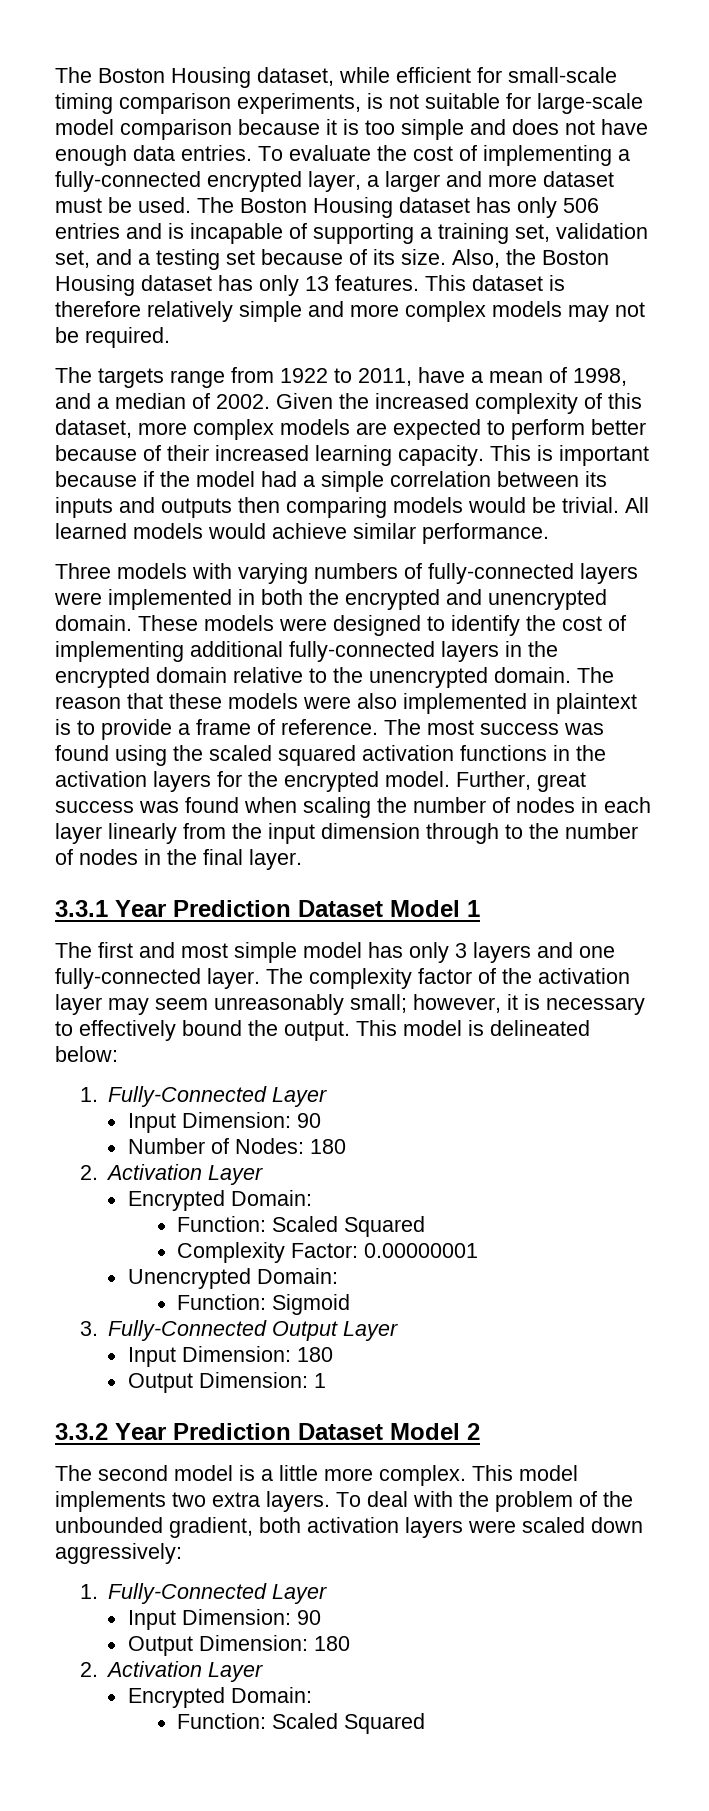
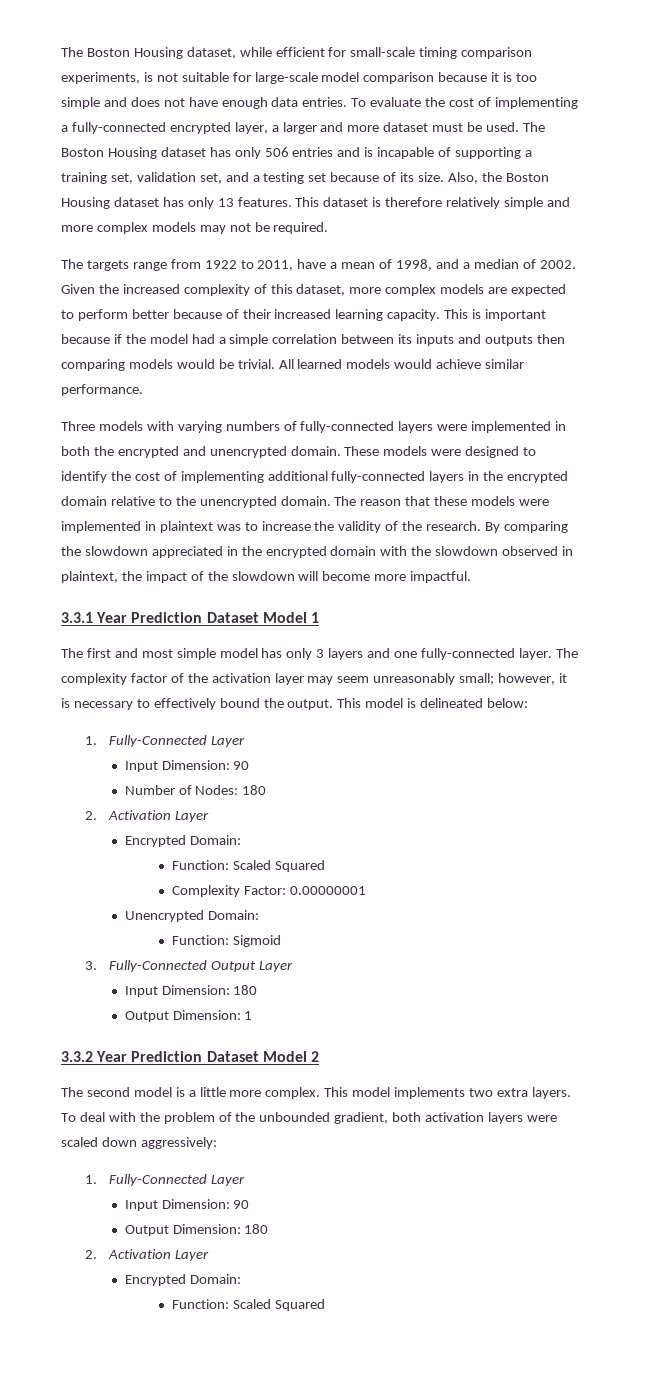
[357,693,397,709] also -> (550, 502) none
[55,719,604,740] [55,745,606,766] [55,771,586,792] [55,797,651,818] [55,823,638,844] [55,849,302,870] is to provide a frame of reference. The most success was found using the scaled squared activation functions in the activation layers for the encrypted model. Further, great success was found when scaling the number of nodes in each layer linearly from the input dimension through to the number of nodes in the final layer. -> [216,521,568,533] [61,546,574,558] [61,571,472,583] was to increase the validity of the research. By comparing the slowdown appreciated in the encrypted domain with the slowdown observed in plaintext, the impact of the slowdown will become more impactful.

